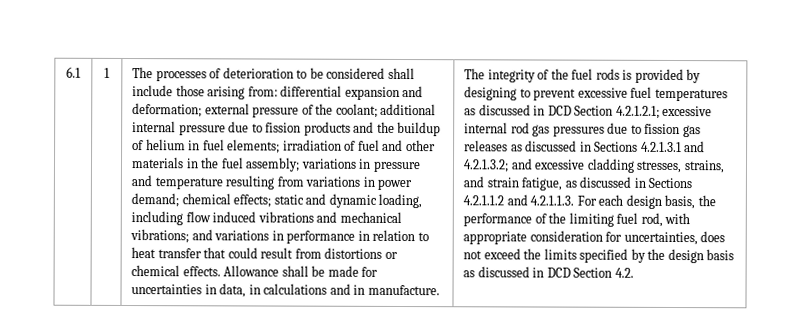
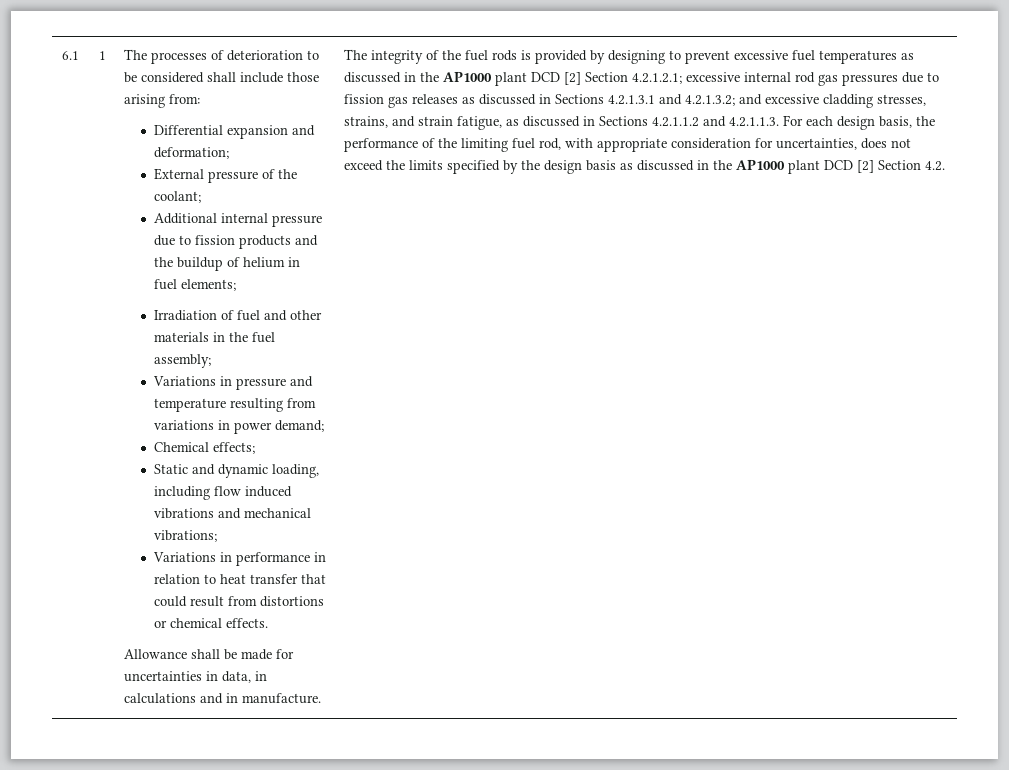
[280,85,343,97] differential -> [153,125,223,135] // Differential
[204,103,250,115] external -> [153,168,204,180] // External
[380,103,437,116] additional -> [153,213,217,224] // Additional
[282,139,342,151] irradiation -> [153,310,217,321] // Irradiation
[300,158,357,169] variations -> [152,376,216,386] // Variations
[181,193,231,205] chemical -> [153,442,209,452] // Chemical
[273,194,304,205] static -> [153,464,188,474] // Static
[191,229,270,241] and variations -> [152,552,216,562] // Variations
(221, 271) none -> (268, 623) //
[547,105,572,116] DCD -> [420,71,582,86] the AP1000 plant DCD [2]
[546,267,571,278] DCD -> [713,159,875,174] the AP1000 plant DCD [2]

